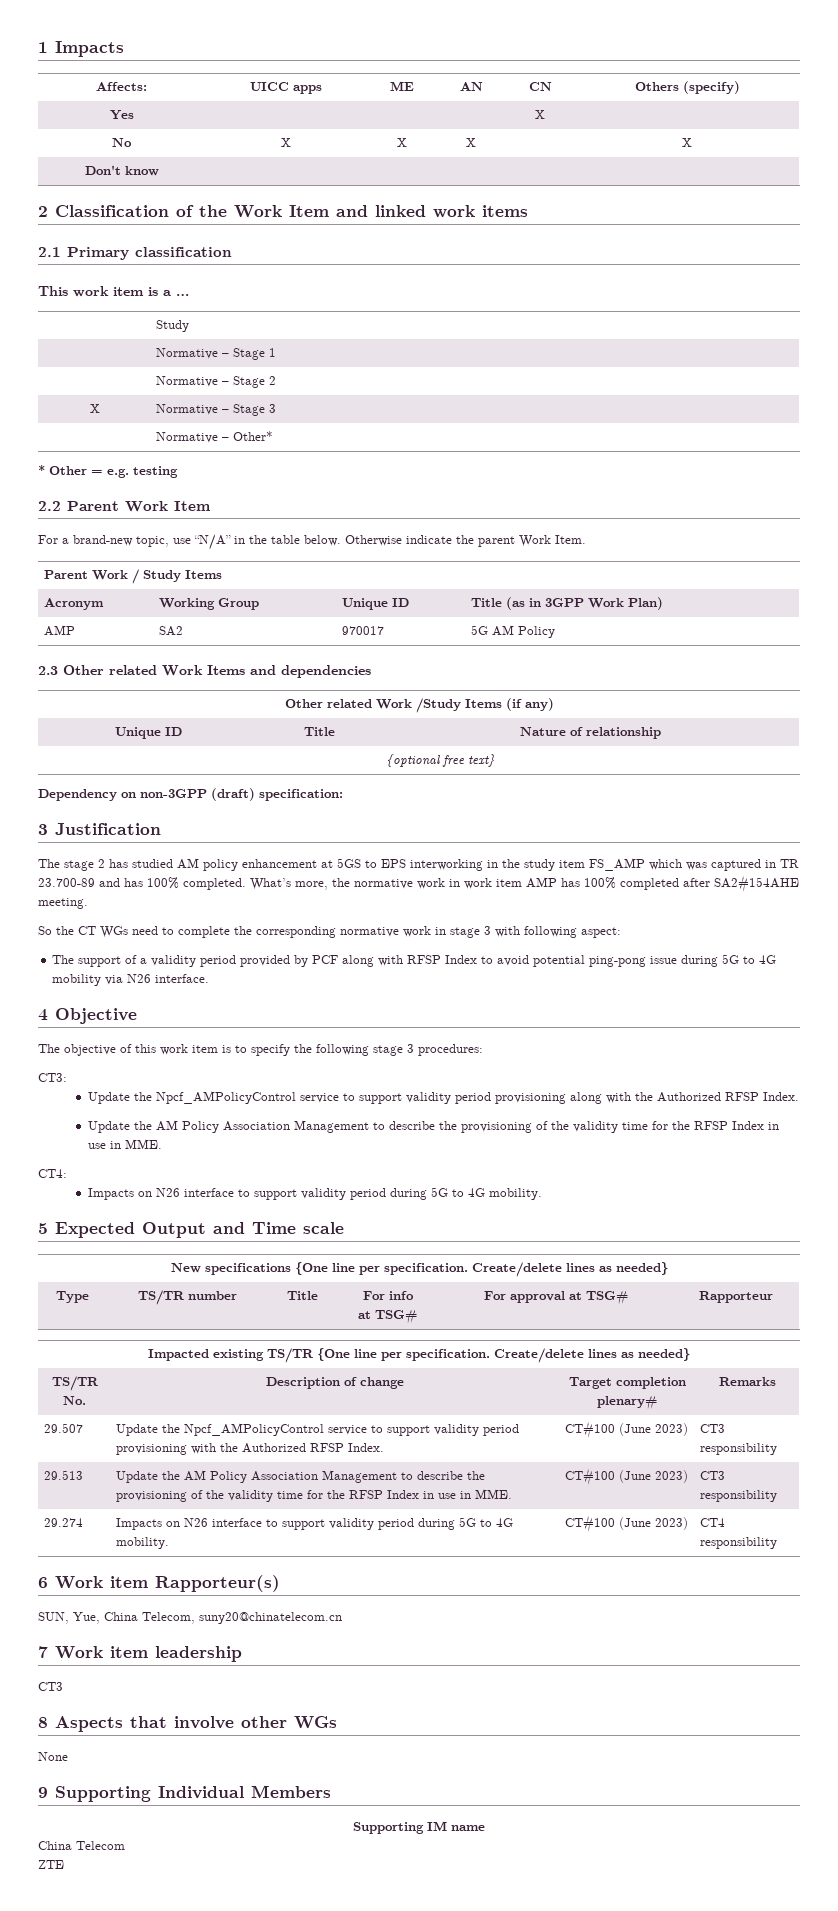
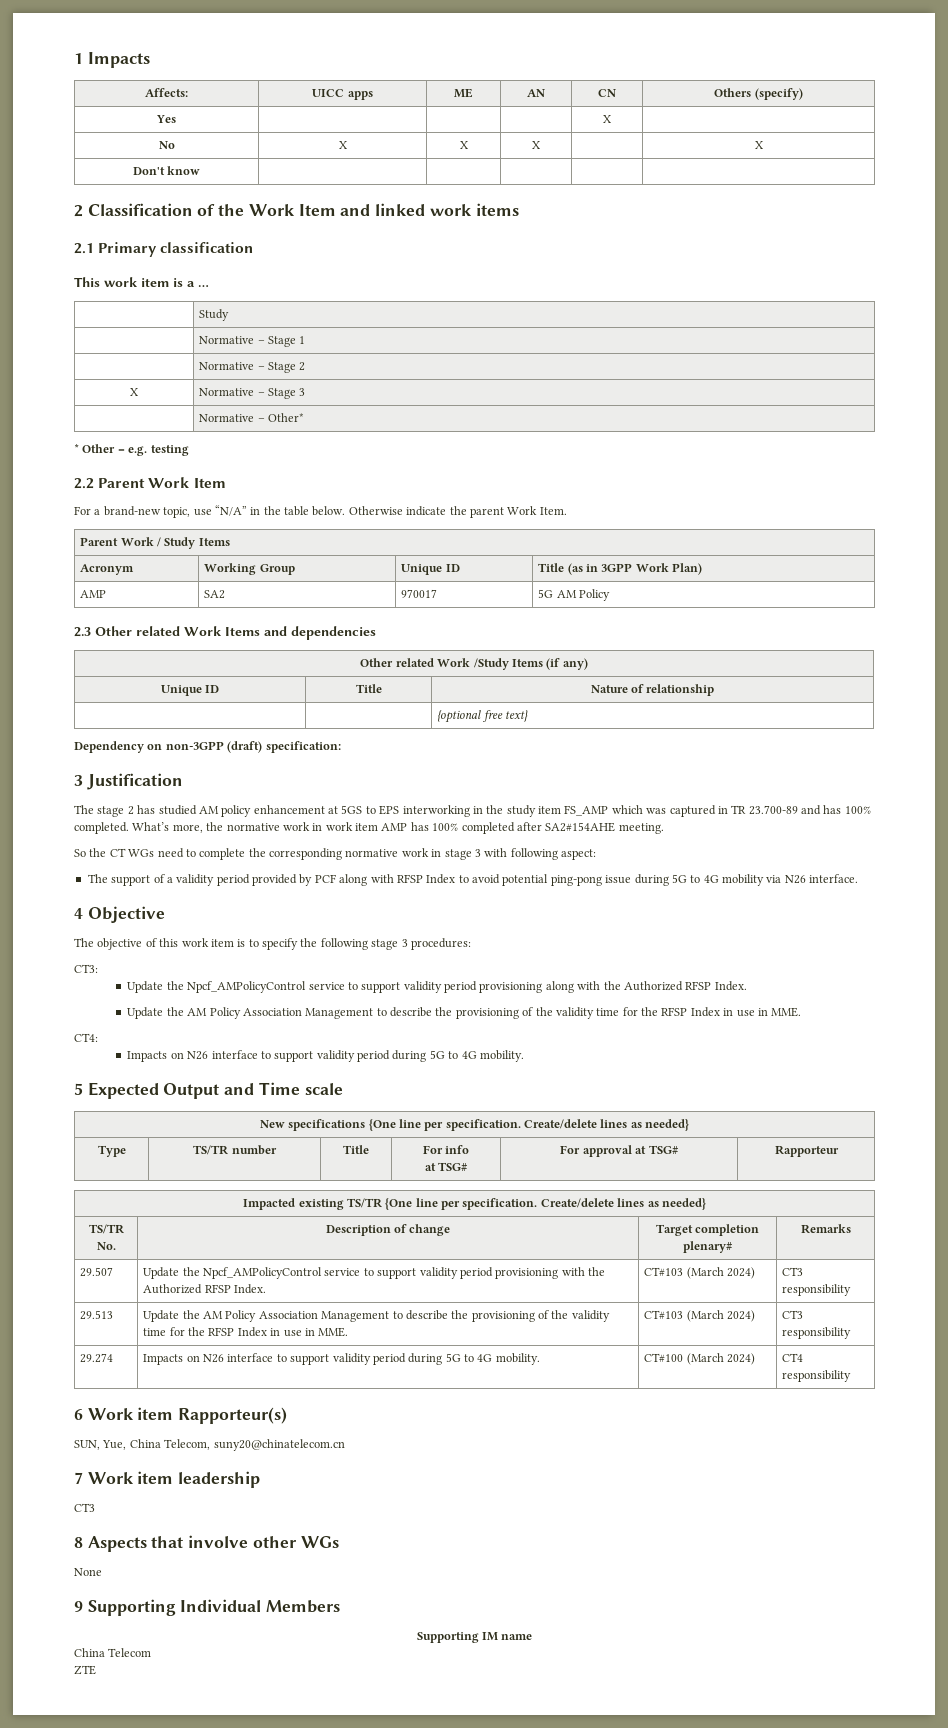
[565,1421,689,1438] CT#100 (June 2023) -> [644,1267,756,1279] CT#103 (March 2024)
[565,1468,689,1485] CT#100 (June 2023) -> [644,1310,756,1322] CT#103 (March 2024)
[619,1517,689,1530] (June 2023) -> [686,1353,756,1365] (March 2024)

